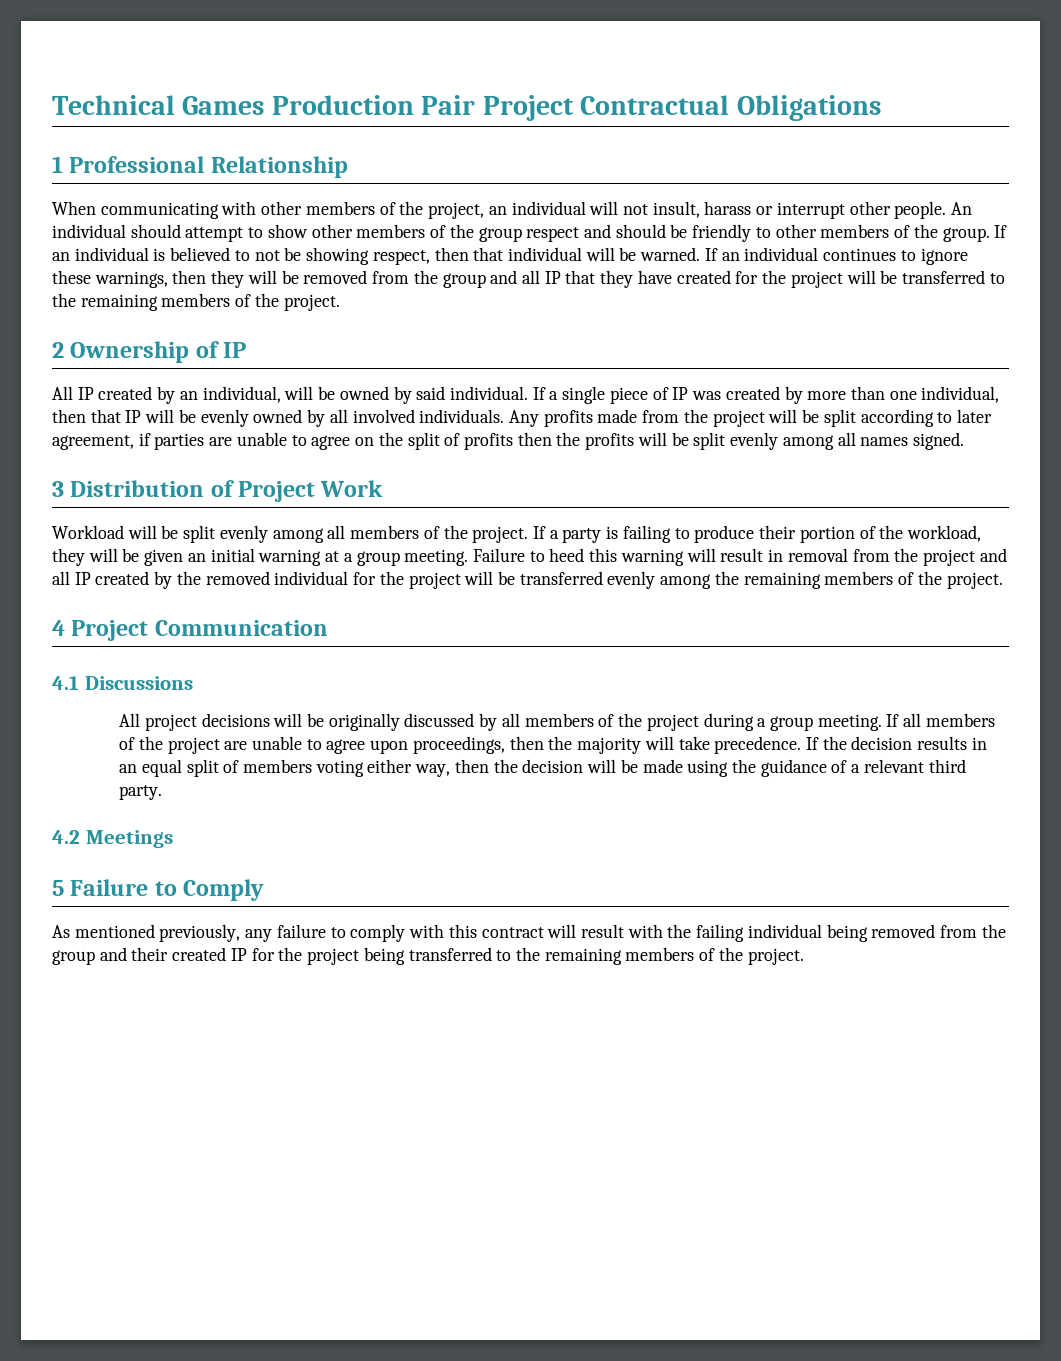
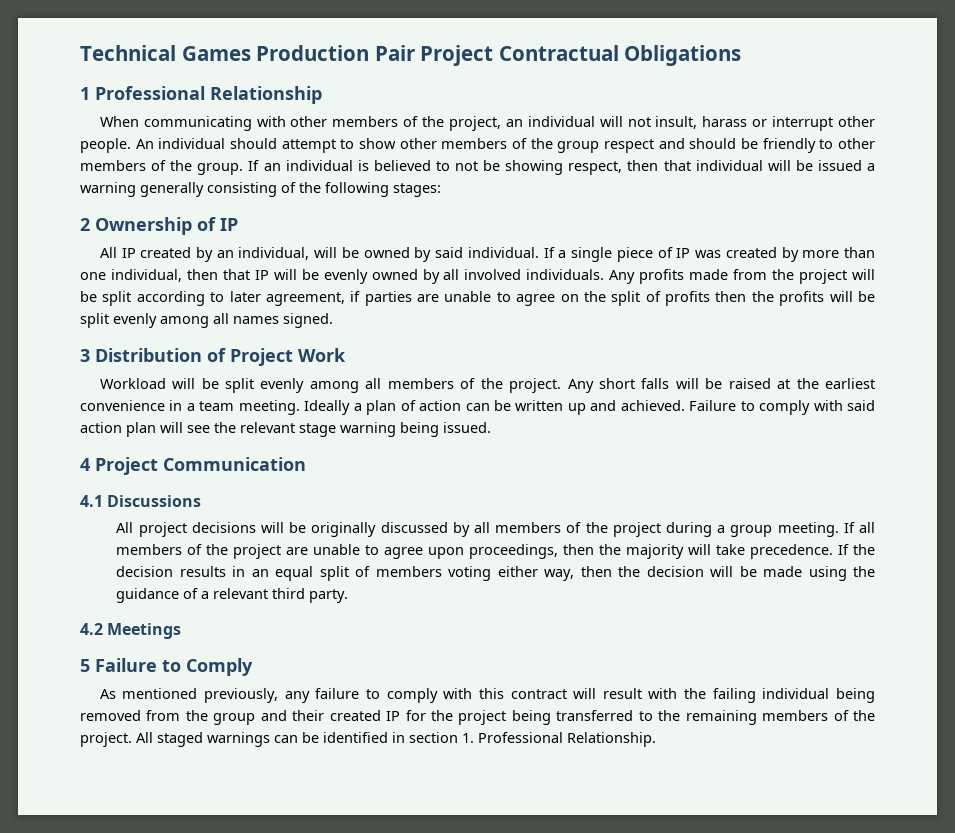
[640,247,968,265] [52,270,1005,288] [52,293,340,311] warned. If an individual continues to ignore these warnings, then they will be removed from the group and all IP that they have created for the project will be transferred to the remaining members of the project. -> [817,160,876,171] [80,182,441,197] issued a warning generally consisting of the following stages:
[532,525,981,543] [52,548,1007,566] [52,571,1003,589] If a party is failing to produce their portion of the workload, they will be given an initial warning at a group meeting. Failure to heed this warning will result in removal from the project and all IP created by the removed individual for the project will be transferred evenly among the remaining members of the project. -> [567,378,875,393] [80,400,876,415] [80,422,491,437] Any short falls will be raised at the earliest convenience in a team meeting. Ideally a plan of action can be written up and achieved. Failure to comply with said action plan will see the relevant stage warning being issued.
(804, 956) none -> [136,732,656,747] All staged warnings can be identified in section 1. Professional Relationship.

